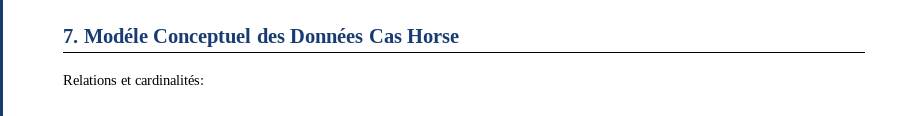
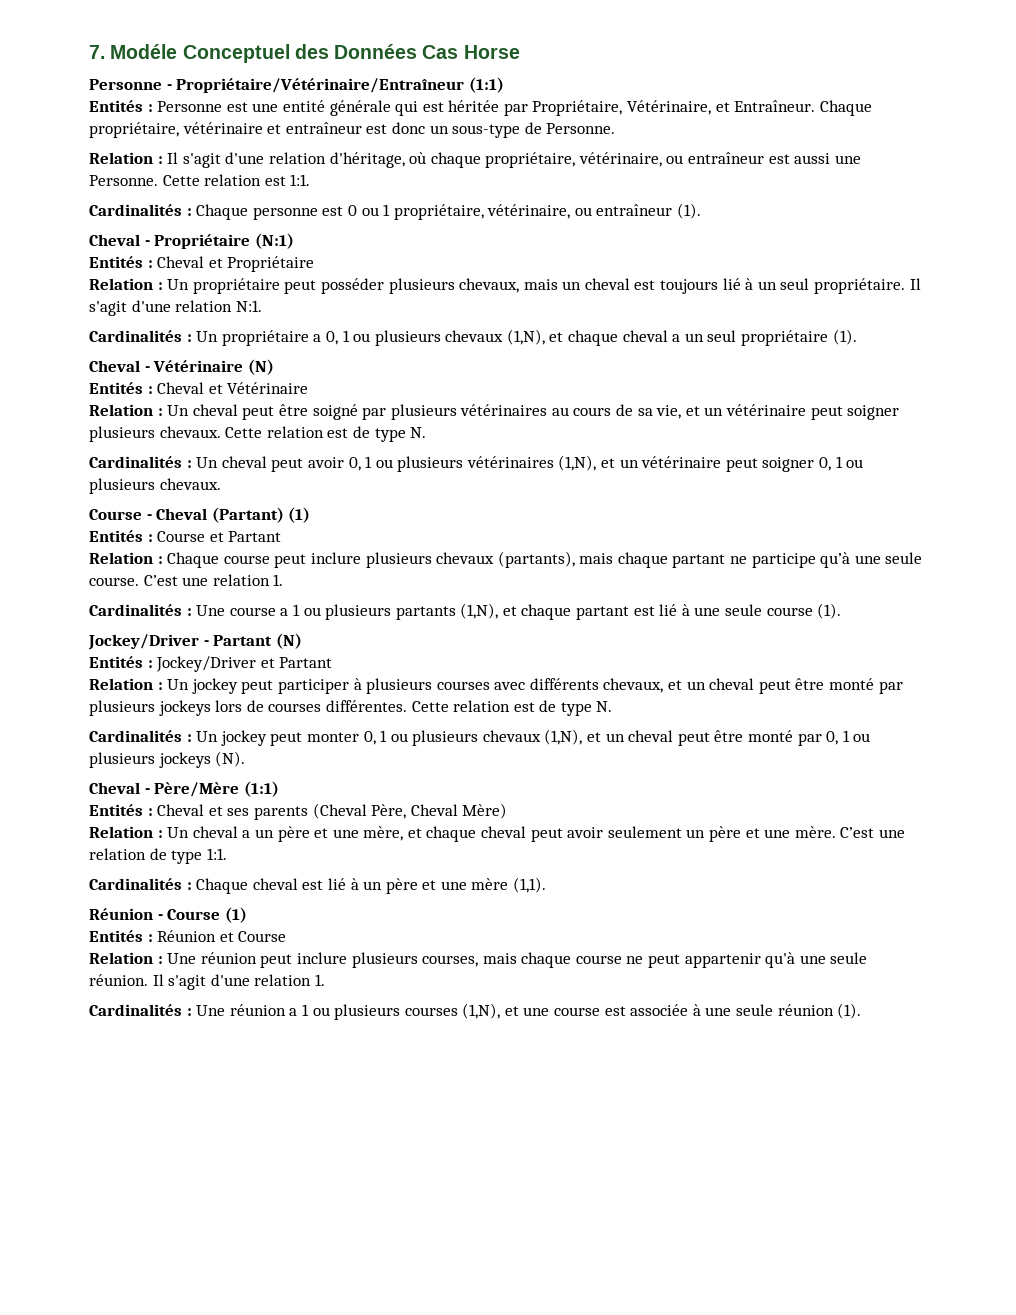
[63,75,204,85] Relations et cardinalités: -> [89,77,504,93] [89,100,872,116] [89,122,616,138] [89,152,861,168] [89,174,311,186] [89,203,702,220] [89,233,294,249] [89,256,315,272] [89,278,921,294] [89,300,262,316] [89,329,857,346] [89,359,274,375] [89,382,309,394] [89,404,900,420] [89,426,427,442] [89,455,864,472] [89,478,221,494] [89,507,311,523] [89,530,282,542] [89,551,923,568] [89,574,284,586] [89,603,842,620] [88,633,302,650] [89,656,333,672] [89,678,903,694] [89,700,613,716] [89,729,871,746] [89,751,246,768] [89,781,279,797] [89,803,508,820] [89,826,905,842] [89,848,227,864] [89,877,547,894] [89,907,247,923] [89,930,287,942] [89,952,868,968] [89,974,325,990] [89,1003,862,1020] Personne - Propriétaire/Vétérinaire/Entraîneur (1:1) // Entités : Personne est une entité générale qui est héritée par Propriétaire, Vétérinaire, et Entraîneur. Chaque propriétaire, vétérinaire et entraîneur est donc un sous-type de Personne. // Relation : Il s'agit d'une relation d'héritage, où chaque propriétaire, vétérinaire, ou entraîneur est aussi une Personne. Cette relation est 1:1. // Cardinalités : Chaque personne est 0 ou 1 propriétaire, vétérinaire, ou entraîneur (1). // Cheval - Propriétaire (N:1) // Entités : Cheval et Propriétaire // Relation : Un propriétaire peut posséder plusieurs chevaux, mais un cheval est toujours lié à un seul propriétaire. Il s'agit d'une relation N:1. // Cardinalités : Un propriétaire a 0, 1 ou plusieurs chevaux (1,N), et chaque cheval a un seul propriétaire (1). // Cheval - Vétérinaire (N) // Entités : Cheval et Vétérinaire // Relation : Un cheval peut être soigné par plusieurs vétérinaires au cours de sa vie, et un vétérinaire peut soigner plusieurs chevaux. Cette relation est de type N. // Cardinalités : Un cheval peut avoir 0, 1 ou plusieurs vétérinaires (1,N), et un vétérinaire peut soigner 0, 1 ou plusieurs chevaux. // Course - Cheval (Partant) (1) // Entités : Course et Partant // Relation : Chaque course peut inclure plusieurs chevaux (partants), mais chaque partant ne participe qu’à une seule course. C’est une relation 1. // Cardinalités : Une course a 1 ou plusieurs partants (1,N), et chaque partant est lié à une seule course (1). // Jockey/Driver - Partant (N) // Entités : Jockey/Driver et Partant // Relation : Un jockey peut participer à plusieurs courses avec différents chevaux, et un cheval peut être monté par plusieurs jockeys lors de courses différentes. Cette relation est de type N. // Cardinalités : Un jockey peut monter 0, 1 ou plusieurs chevaux (1,N), et un cheval peut être monté par 0, 1 ou plusieurs jockeys (N). // Cheval - Père/Mère (1:1) // Entités : Cheval et ses parents (Cheval Père, Cheval Mère) // Relation : Un cheval a un père et une mère, et chaque cheval peut avoir seulement un père et une mère. C’est une relation de type 1:1. // Cardinalités : Chaque cheval est lié à un père et une mère (1,1). // Réunion - Course (1) // Entités : Réunion et Course // Relation : Une réunion peut inclure plusieurs courses, mais chaque course ne peut appartenir qu'à une seule réunion. Il s'agit d'une relation 1. // Cardinalités : Une réunion a 1 ou plusieurs courses (1,N), et une course est associée à une seule réunion (1).

